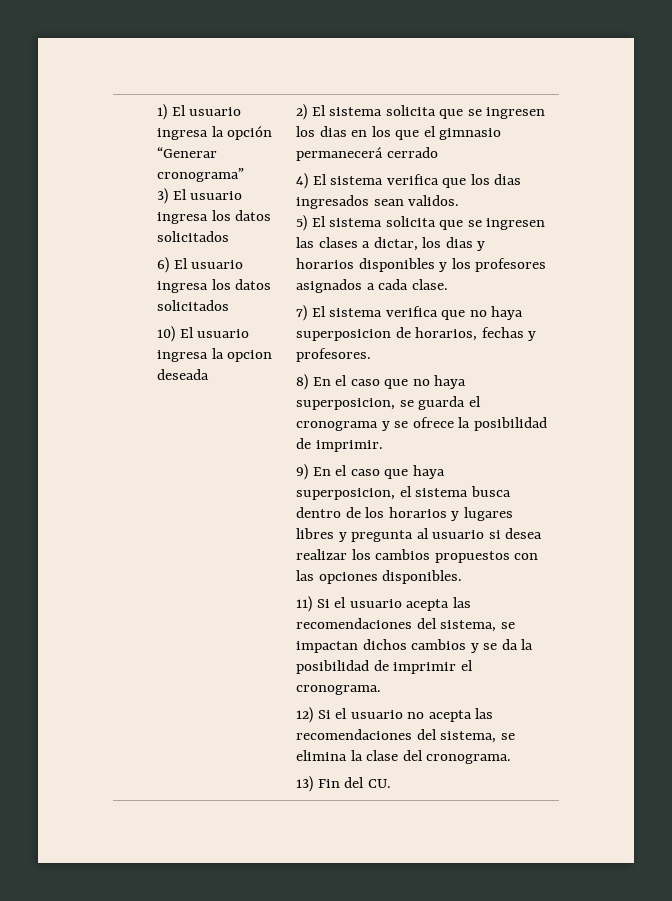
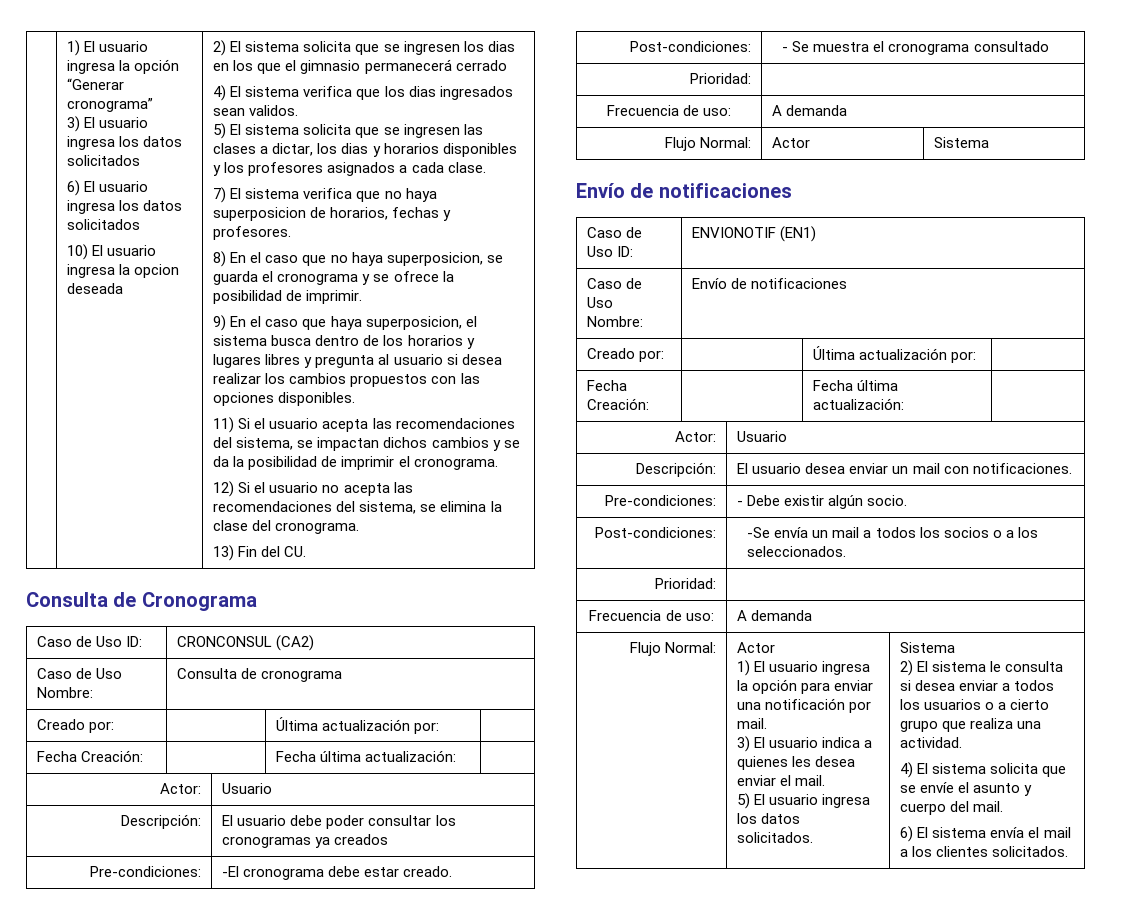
(391, 783) none -> [26,592,257,611] [37,636,143,647] [177,635,315,651] [37,668,123,679] [37,687,94,698] [177,668,343,682] [37,719,115,733] [276,717,440,734] [37,750,144,762] [276,750,457,762] [159,783,201,794] [222,783,273,794] [120,814,201,829] [222,815,456,829] [222,834,389,848] [89,866,201,877] [222,866,453,880] [629,41,751,52] [782,41,1049,55] [689,73,751,84] [606,105,732,116] [772,105,848,116] [664,137,751,151] [772,137,811,148] [934,137,990,148] [576,183,792,198] [587,227,643,238] [587,246,634,257] [692,226,817,242] [587,278,643,289] [587,297,614,308] [587,316,644,327] [692,278,848,289] [587,348,665,362] [813,346,977,363] [587,380,628,391] [587,398,650,410] [813,380,899,391] [813,398,905,410] [674,431,716,442] [737,431,788,442] [635,462,716,477] [737,463,1072,474] [604,495,716,506] [737,495,908,509] [594,527,716,538] [747,527,1038,538] [747,546,847,557] [654,578,716,589] [589,610,714,621] [737,610,813,621] [629,642,716,656] [737,642,776,653] [737,660,871,676] [737,679,874,694] [737,698,872,713] [737,718,768,729] [737,736,873,752] [737,756,856,770] [737,775,826,786] [737,793,871,809] [737,813,801,824] [737,832,814,843] [900,642,956,653] [900,660,1064,676] [900,680,1055,691] [900,699,1050,710] [900,718,1042,732] [900,737,963,748] [900,762,1067,778] [900,782,1033,796] [900,801,1004,815] [900,826,1071,842] [900,846,1069,857] // Consulta de Cronograma // Caso de Uso ID: | CRONCONSUL (CA2) // Caso de Uso Nombre: | Consulta de cronograma // Creado por: | | Última actualización por: | // Fecha Creación: | | Fecha última actualización: | // Actor: | Usuario // Descripción: | El usuario debe poder consultar los cronogramas ya creados // Pre-condiciones: | -El cronograma debe estar creado. // Post-condiciones: | - Se muestra el cronograma consultado // Prioridad: | // Frecuencia de uso: | A demanda // Flujo Normal: | Actor | Sistema // Envío de notificaciones // Caso de Uso ID: | ENVIONOTIF (EN1) // Caso de Uso Nombre: | Envío de notificaciones // Creado por: | | Última actualización por: | // Fecha Creación: | | Fecha última actualización: | // Actor: | Usuario // Descripción: | El usuario desea enviar un mail con notificaciones. // Pre-condiciones: | - Debe existir algún socio. // Post-condiciones: | -Se envía un mail a todos los socios o a los seleccionados. // Prioridad: | // Frecuencia de uso: | A demanda // Flujo Normal: | Actor // 1) El usuario ingresa la opción para enviar una notificación por mail. // 3) El usuario indica a quienes les desea enviar el mail. // 5) El usuario ingresa los datos solicitados. | Sistema // 2) El sistema le consulta si desea enviar a todos los usuarios o a cierto grupo que realiza una actividad. // 4) El sistema solicita que se envíe el asunto y cuerpo del mail. // 6) El sistema envía el mail a los clientes solicitados.

